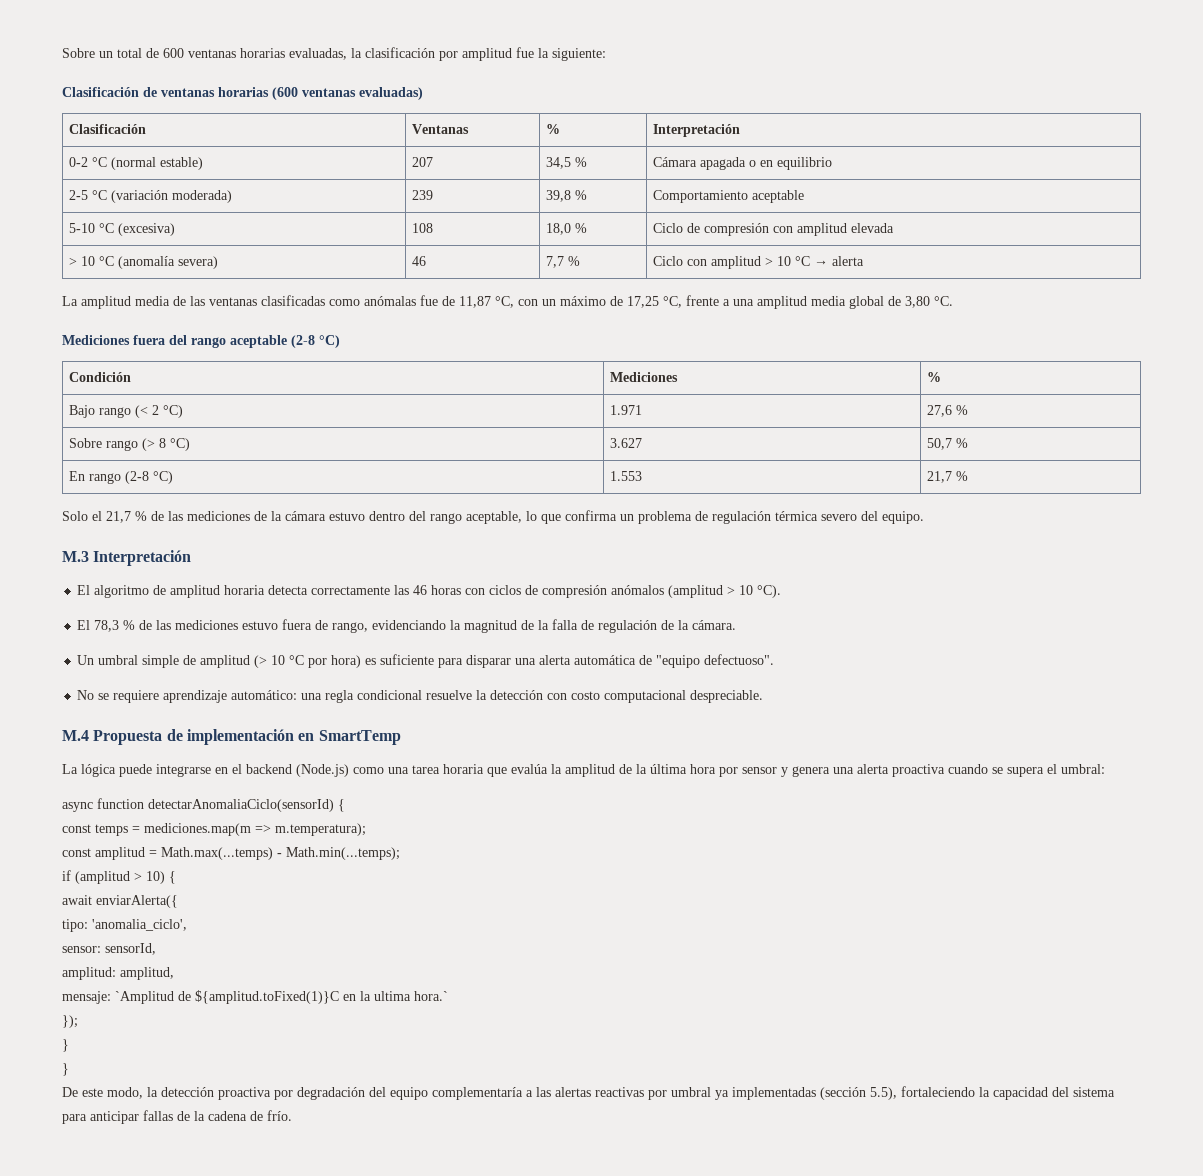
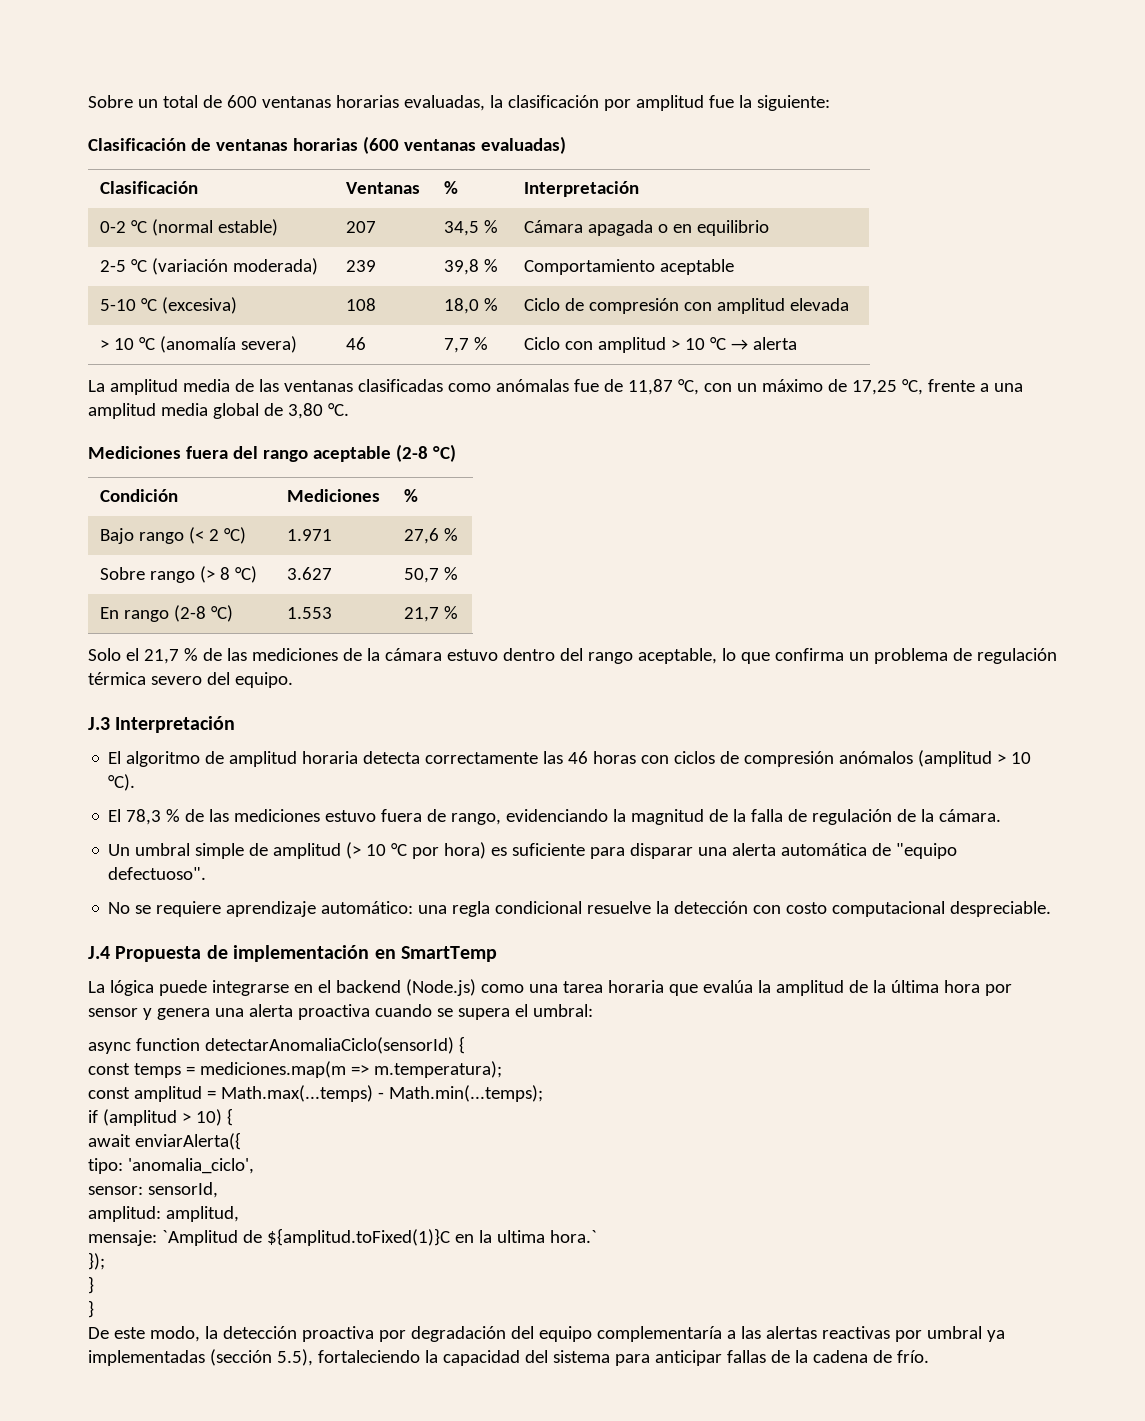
[62,551,89,562] M.3 -> [88,717,110,730] J.3
[62,730,89,741] M.4 -> [88,946,110,959] J.4

